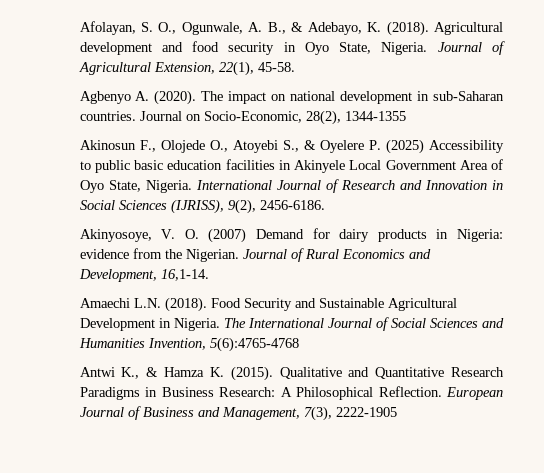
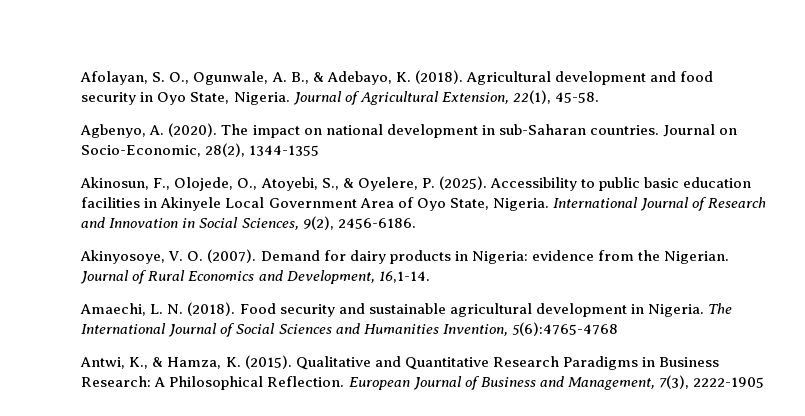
[79,91,131,104] Agbenyo -> [80,124,147,138] Agbenyo,
[79,139,424,154] Akinosun F., Olojede O., Atoyebi S., & Oyelere P. (2025) -> [80,176,487,191] Akinosun, F., Olojede, O., Atoyebi, S., & Oyelere, P. (2025).
[118,199,224,214] Sciences (IJRISS), -> [241,218,299,230] Sciences,
[208,228,247,243] (2007) -> [207,249,257,263] (2007).
[79,297,457,312] [79,318,155,331] Amaechi L.N. (2018). Food Security and Sustainable Agricultural Development -> [80,302,627,317] Amaechi, L. N. (2018). Food security and sustainable agricultural development
[79,367,115,377] Antwi -> [80,357,126,369] Antwi,
[163,367,204,377] Hamza -> [167,357,222,369] Hamza,

